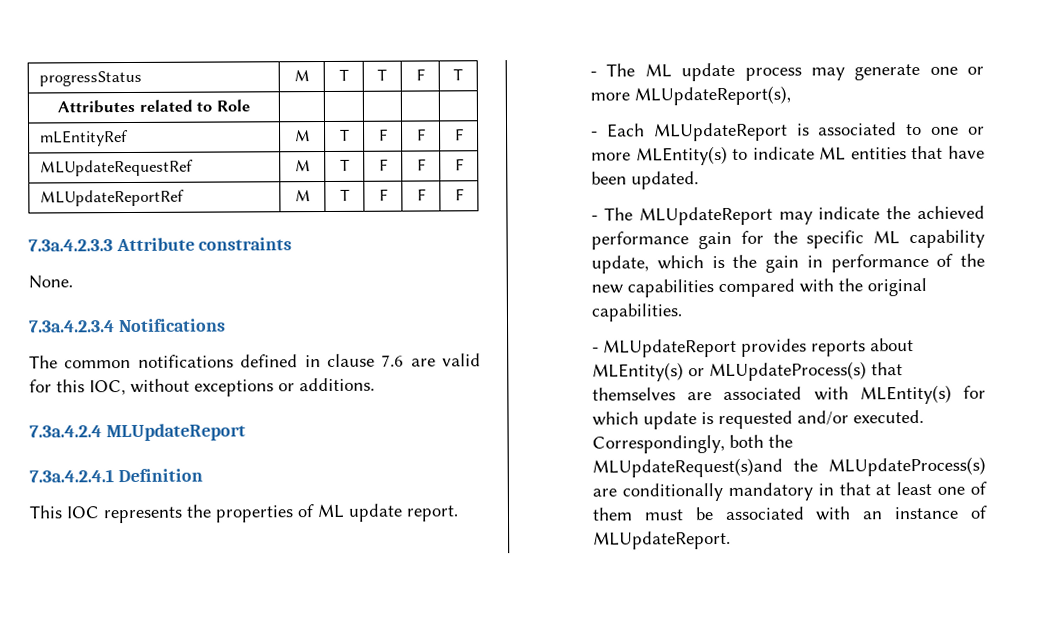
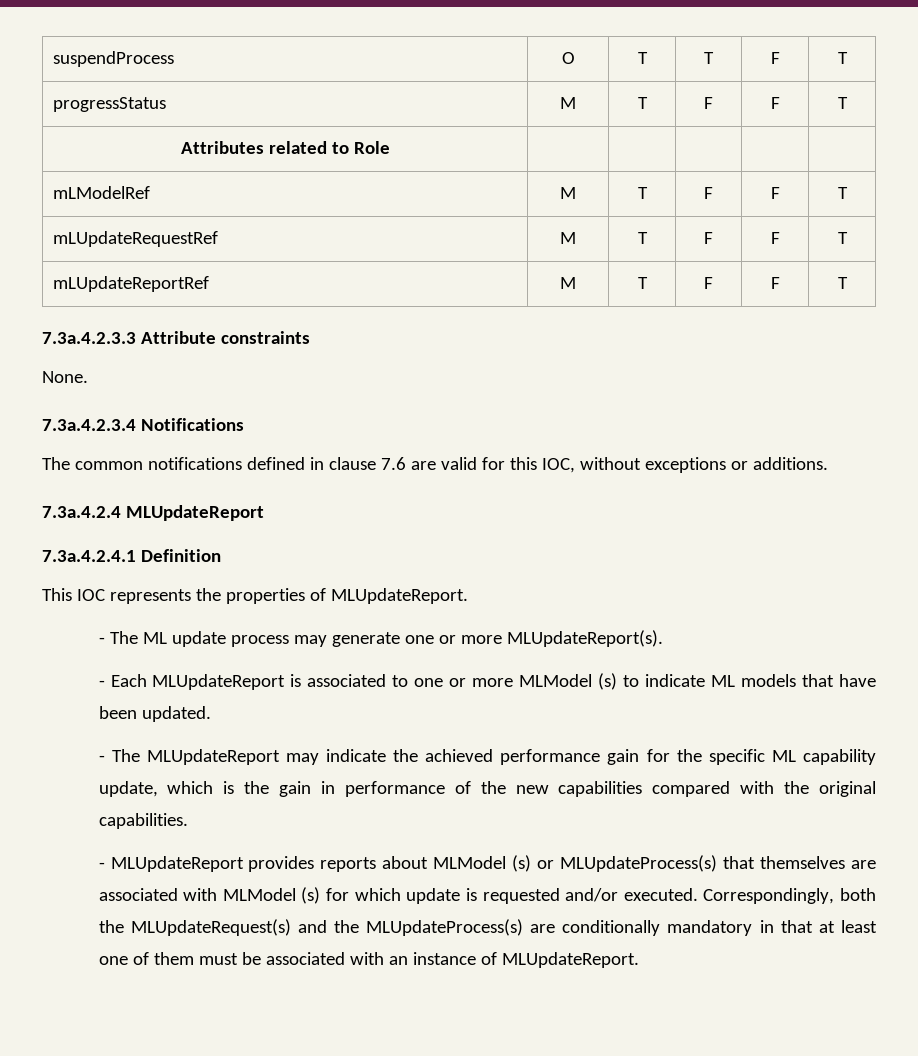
(38, 78) none -> [53,51,175,67] [561,52,575,64] [637,52,648,64] [704,52,714,64] [770,52,780,64] [837,52,848,64] suspendProcess | O | T | T | F | T //
[377,68,387,81] T -> [704,97,713,109] F
[39,130,128,147] [294,130,311,142] [339,128,350,141] [378,128,388,141] [416,128,426,141] [454,128,464,141] [39,159,193,177] [294,160,311,172] [339,158,350,171] [378,158,388,171] [416,158,426,171] [454,158,464,171] [39,189,184,207] [294,190,311,202] [339,188,350,201] [378,188,388,201] [416,188,426,201] [454,188,464,201] mLEntityRef | M | T | F | F | F // MLUpdateRequestRef | M | T | F | F | F // MLUpdateReportRef | M | T | F | F | F -> [53,186,151,199] [560,187,576,199] [637,187,648,199] [704,187,713,199] [770,187,780,199] [837,187,848,199] [53,231,219,247] [560,232,576,244] [637,232,648,244] [704,232,713,244] [770,232,780,244] [837,232,848,244] [53,276,210,292] [560,277,576,289] [637,277,648,289] [704,277,713,289] [770,277,780,289] [837,277,848,289] mLModelRef | M | T | F | F | T // mLUpdateRequestRef | M | T | F | F | T // mLUpdateReportRef | M | T | F | F | T
[317,503,459,522] ML update report. -> [330,588,468,604] MLUpdateReport.
[634,85,792,106] MLUpdateReport(s), -> [506,630,663,647] MLUpdateReport(s).
[635,145,728,166] MLEntity(s) -> [519,673,618,690] MLModel (s)
[850,147,907,160] entities -> [741,674,797,687] models
[592,362,685,382] MLEntity(s) -> [433,855,532,872] MLModel (s)
[859,384,952,405] MLEntity(s) -> [222,887,321,904] MLModel (s)
[592,457,784,478] MLUpdateRequest(s)and -> [130,919,327,936] MLUpdateRequest(s) and

